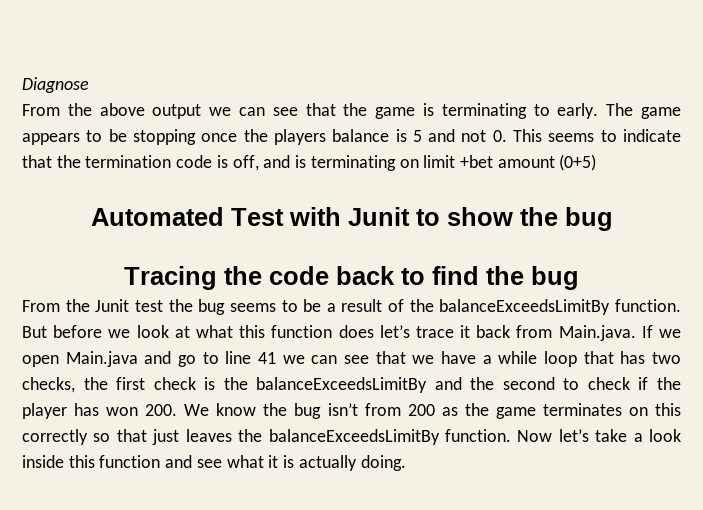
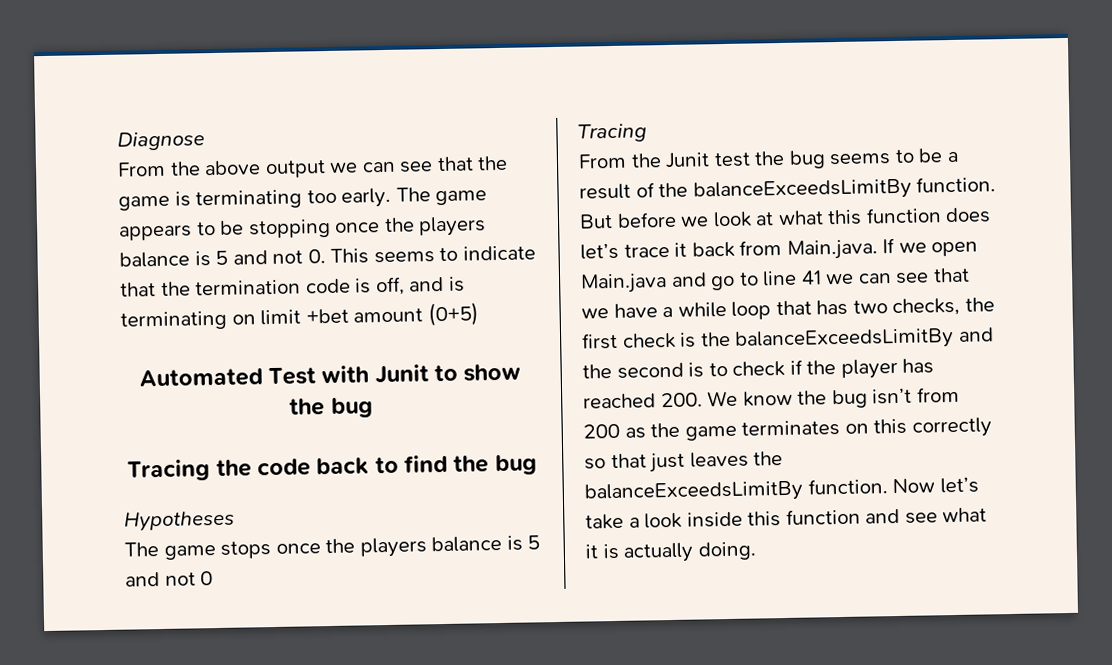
[533,104,550,116] to -> [306,189,337,204] too
(579, 278) none -> [124,510,235,532] [124,535,541,560] [125,571,214,587] [578,123,647,143] // Hypotheses // The game stops once the players balance is 5 and not 0 // Tracing
(555, 383) none -> [688,362,705,378] is
[106,407,139,416] won -> [583,393,656,409] reached

